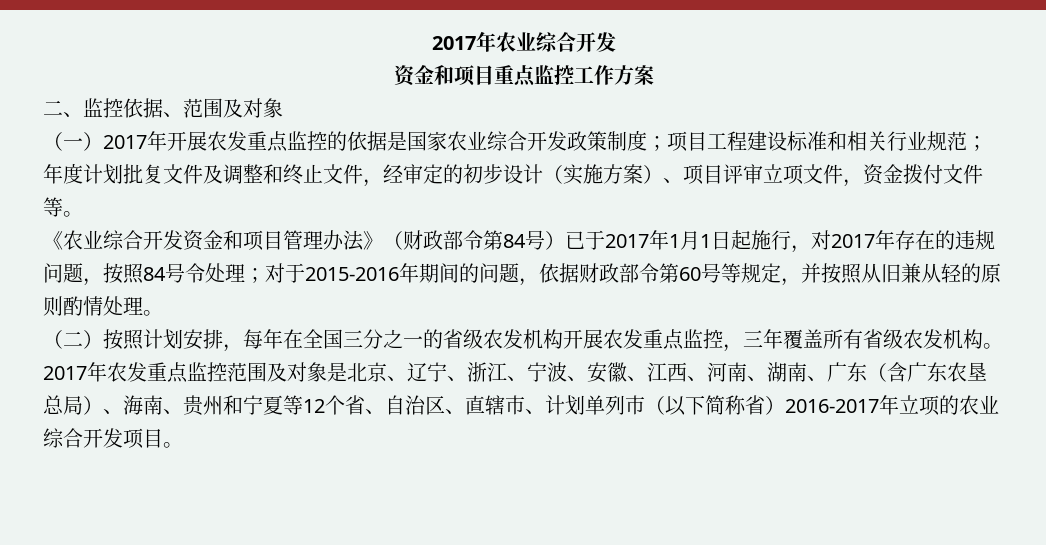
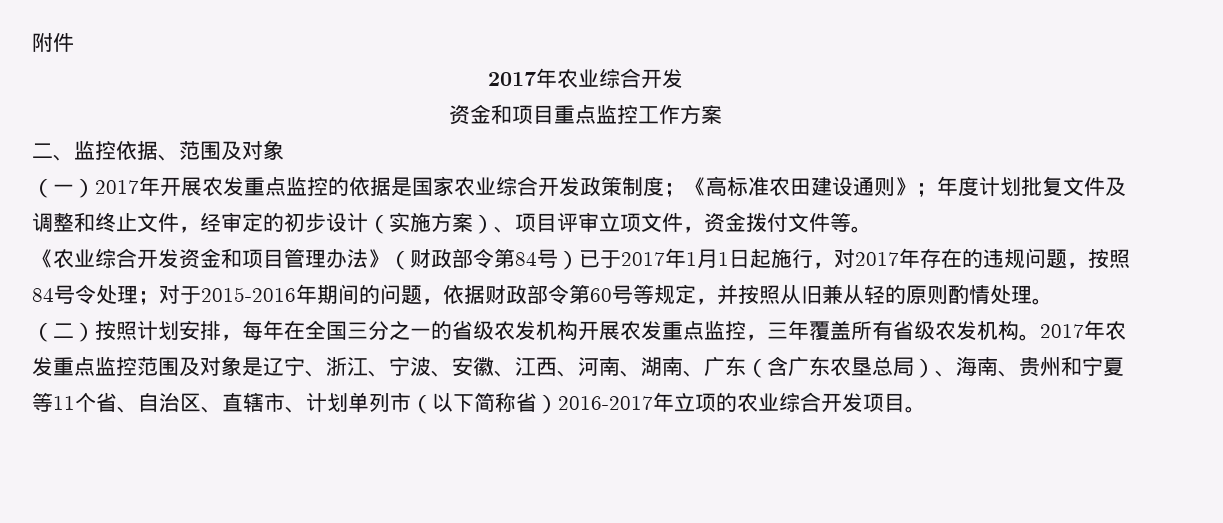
(431, 43) none -> [32,32,74,52] 附件 //
[667,131,967,152] 项目工程建设标准和相关行业规范 -> [685,176,916,197] 《高标准农田建设通则》
[347,362,407,382] 北京、 -> (263, 366) none
[303,399,325,413] 12 -> [53,396,75,410] 11

